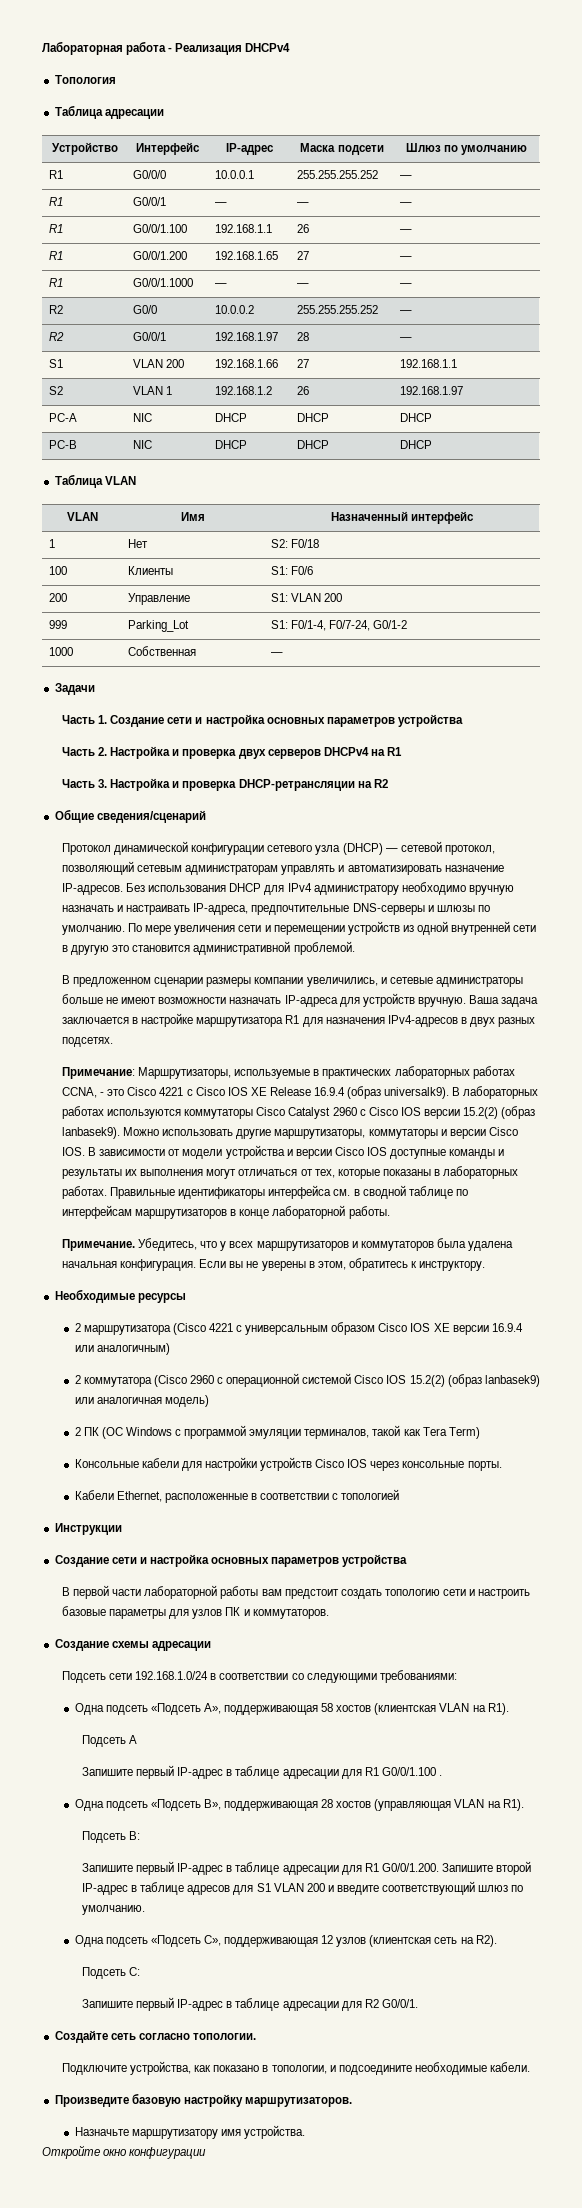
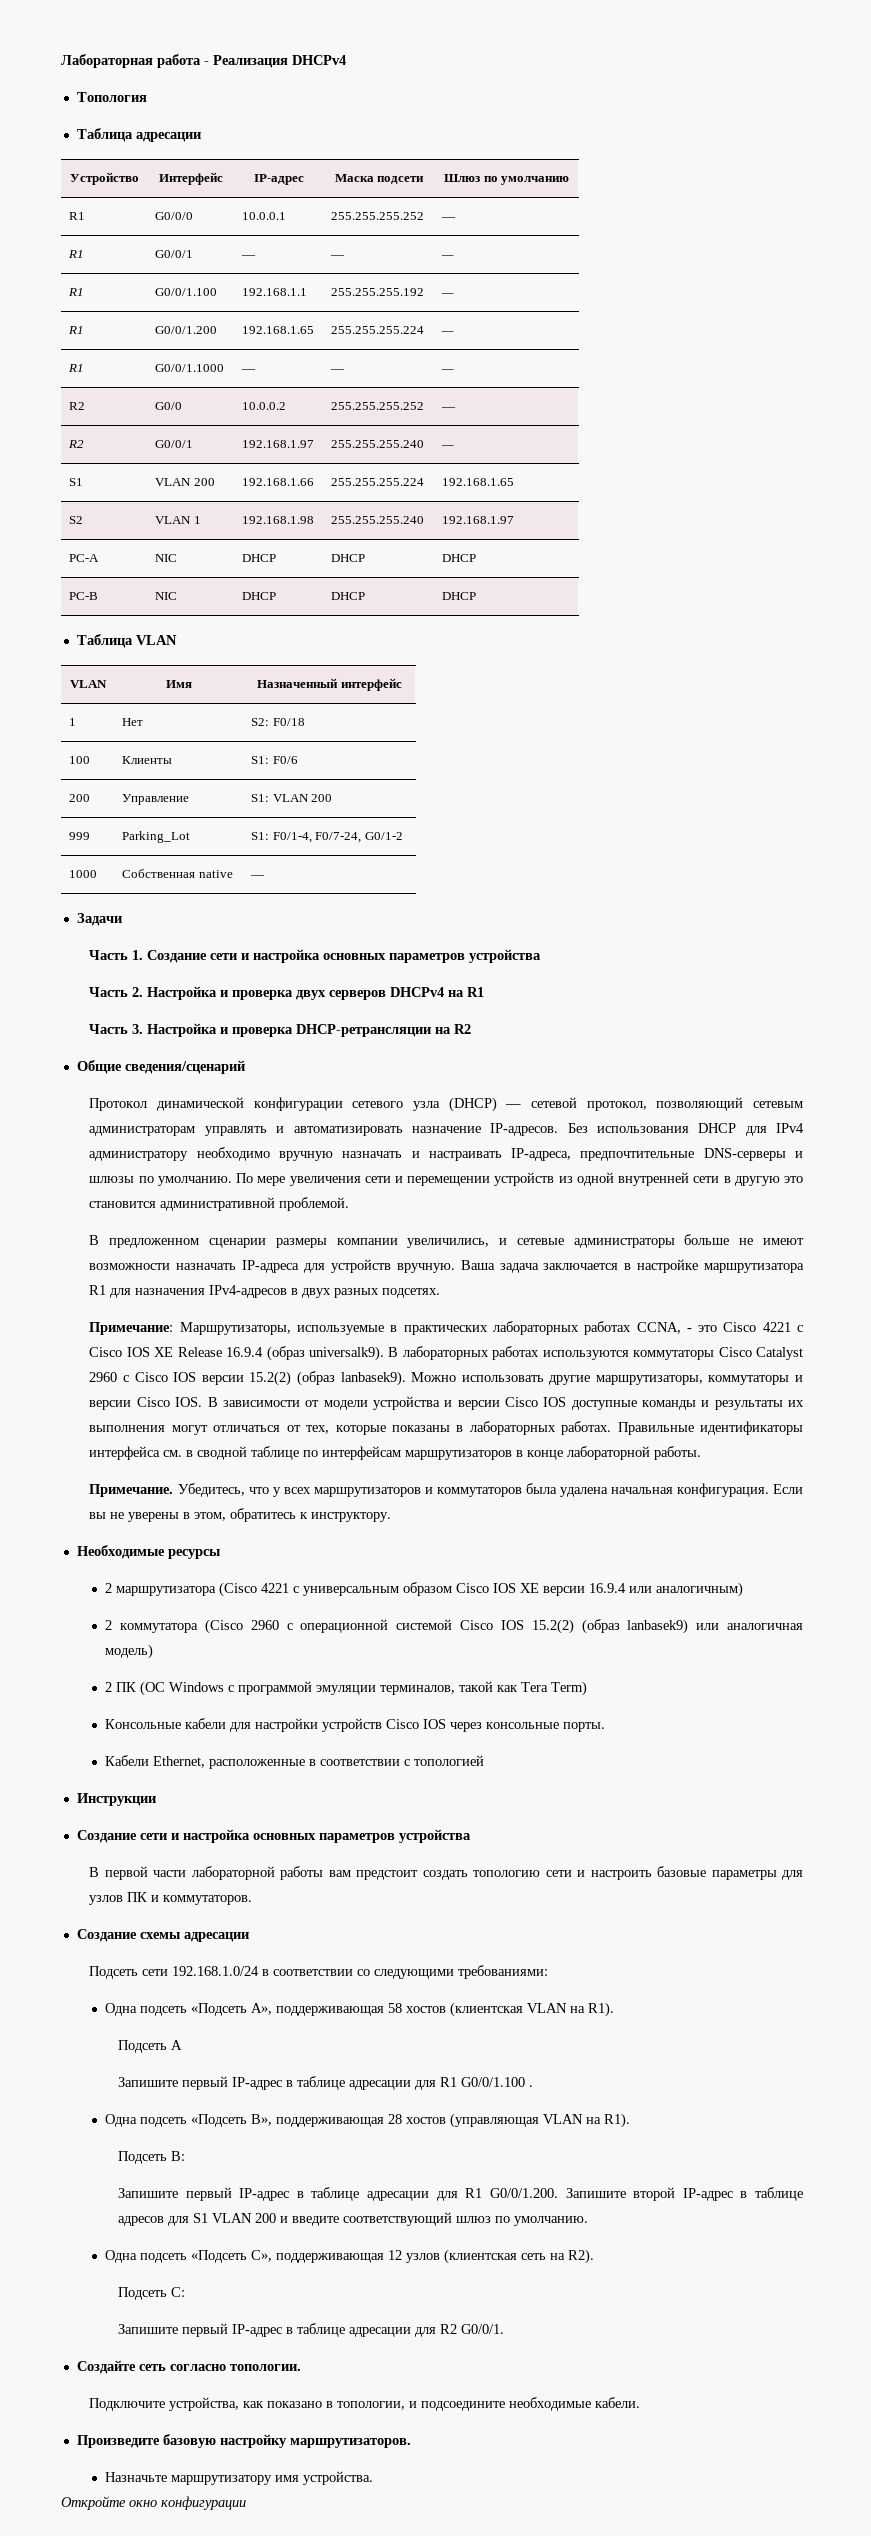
[296,224,309,233] 26 -> [331,288,425,296] 255.255.255.192
[296,251,309,260] 27 -> [331,326,425,334] 255.255.255.224
[296,332,309,341] 28 -> [331,440,425,448] 255.255.255.240
[296,359,309,368] [399,359,457,368] 27 | 192.168.1.1 -> [331,478,425,486] [442,478,515,486] 255.255.255.224 | 192.168.1.65
[214,386,272,395] [296,386,309,395] 192.168.1.2 | 26 -> [242,516,315,524] [331,516,425,524] 192.168.1.98 | 255.255.255.240
(196, 651) none -> [198,870,233,878] native

